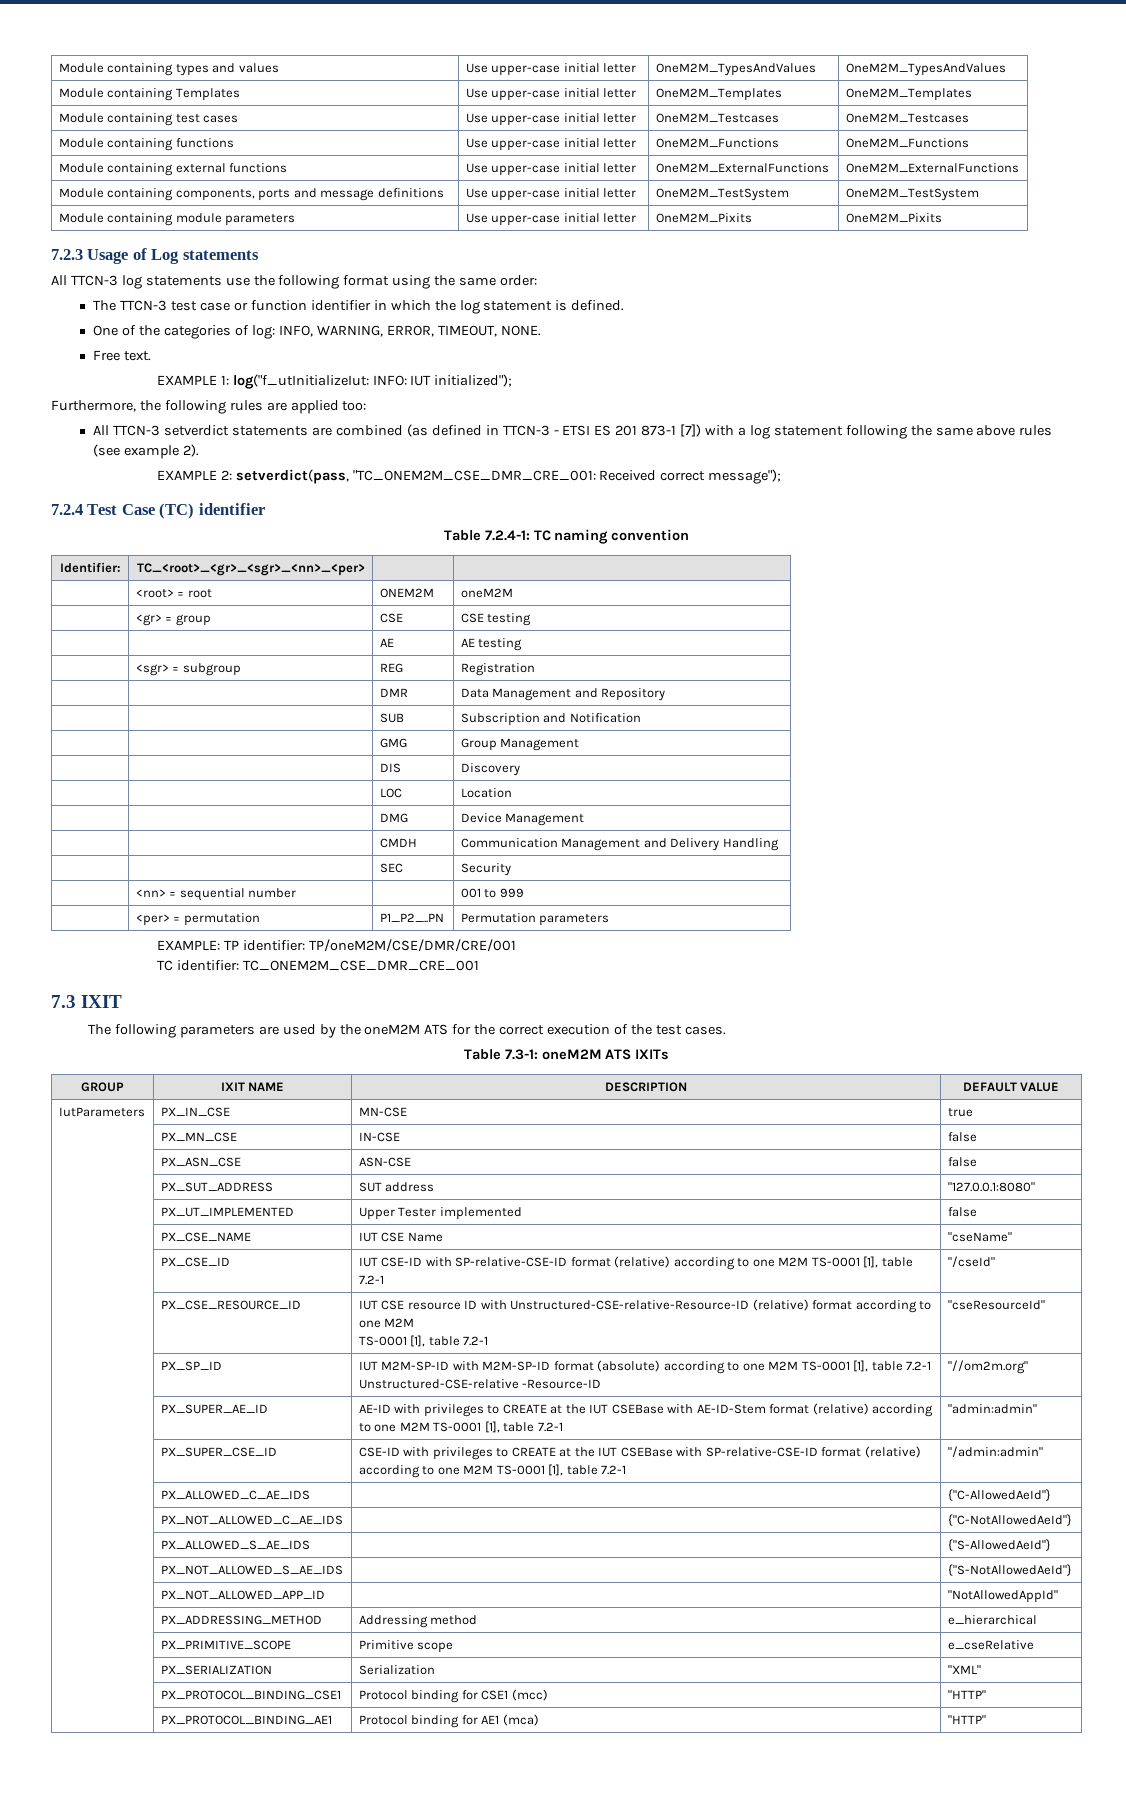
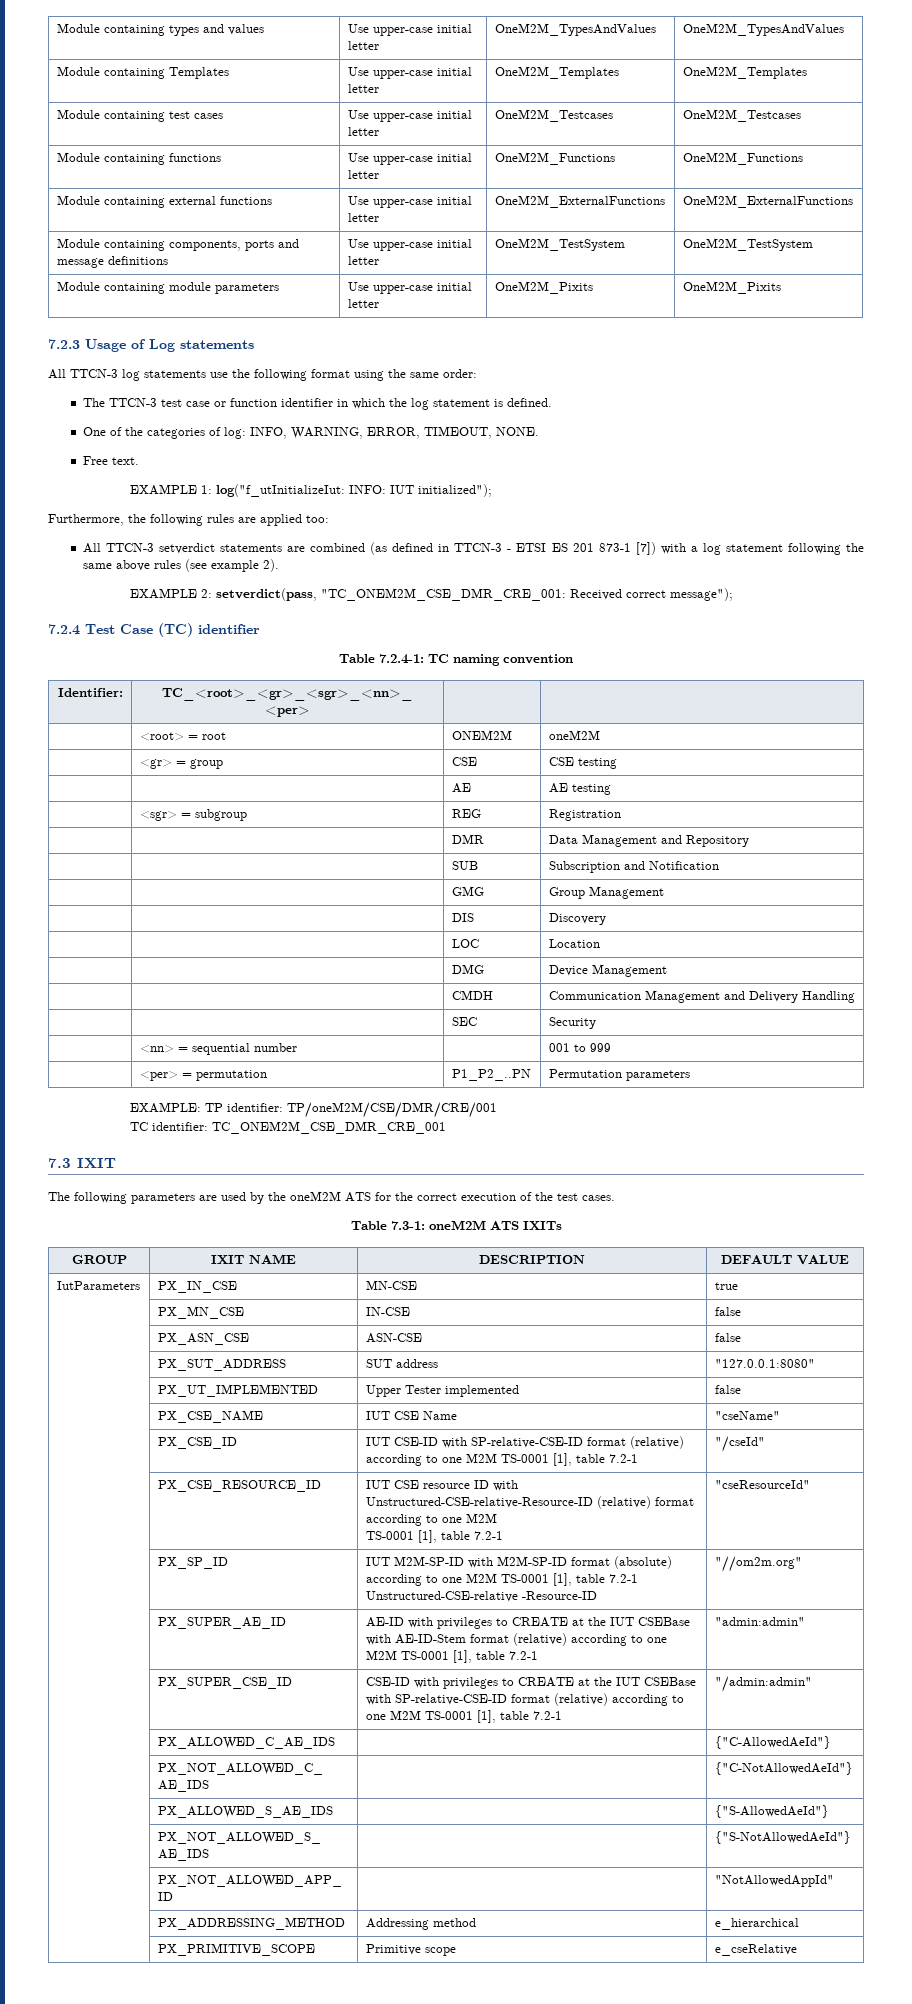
[160,1665,272,1675] [358,1665,435,1675] [947,1665,981,1674] [160,1690,341,1700] [358,1689,548,1703] [947,1690,986,1699] [160,1715,332,1725] [358,1714,539,1728] [947,1715,986,1724] // | PX_SERIALIZATION | Serialization | "XML" // | PX_PROTOCOL_BINDING_CSE1 | Protocol binding for CSE1 (mcc) | "HTTP" // | PX_PROTOCOL_BINDING_AE1 | Protocol binding for AE1 (mca) | "HTTP" -> (797, 1950) none

